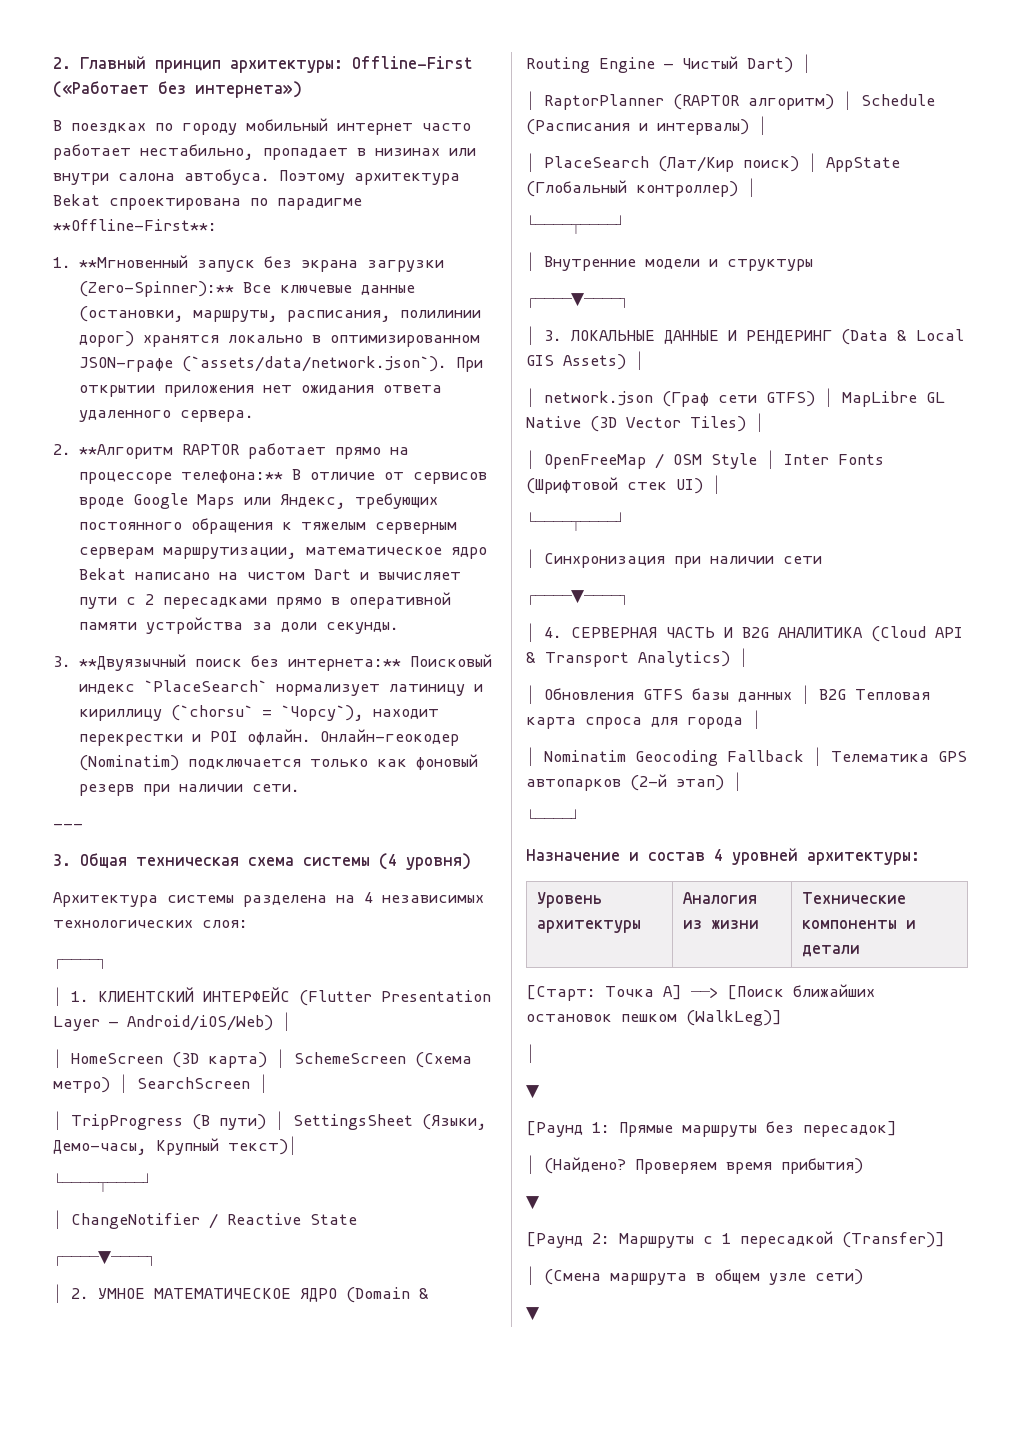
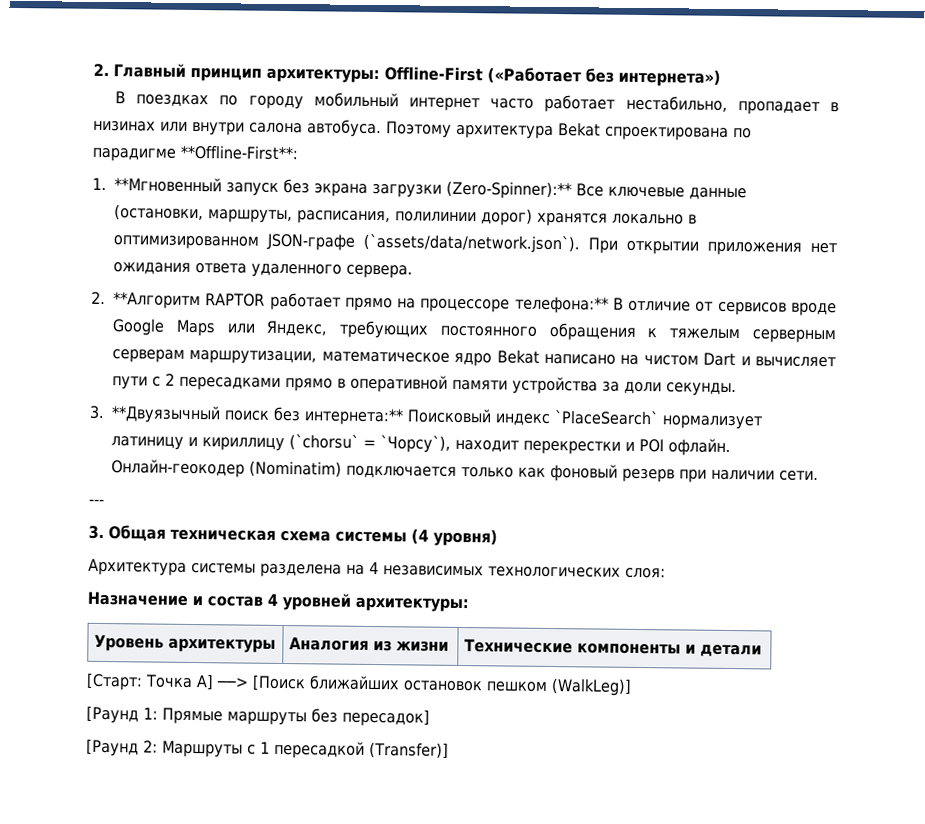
[53,959,107,969] [53,987,491,1006] [53,1012,291,1031] [53,1049,472,1068] [53,1074,268,1093] [53,1111,487,1130] [53,1136,297,1155] [53,1173,152,1192] [53,1210,357,1229] [53,1251,156,1266] [53,1284,429,1303] [526,54,811,73] [526,91,935,110] [526,116,767,135] [526,153,900,172] [526,178,756,197] [526,215,625,234] [526,252,813,271] [526,293,629,308] [526,326,964,345] [526,351,644,370] [526,388,945,407] [526,413,764,432] [526,450,884,469] [526,475,721,494] [526,512,625,531] [526,549,822,568] [526,590,629,605] [526,623,963,642] [526,648,748,667] [526,685,930,704] [526,710,761,729] [526,747,967,766] [526,772,742,791] [526,809,580,824] // ┌────┐ // │ 1. КЛИЕНТСКИЙ ИНТЕРФЕЙС (Flutter Presentation Layer — Android/iOS/Web) │ // │ HomeScreen (3D карта) │ SchemeScreen (Схема метро) │ SearchScreen │ // │ TripProgress (В пути) │ SettingsSheet (Языки, Демо-часы, Крупный текст)│ // └────┬────┘ // │ ChangeNotifier / Reactive State // ┌────▼────┐ // │ 2. УМНОЕ МАТЕМАТИЧЕСКОЕ ЯДРО (Domain & Routing Engine — Чистый Dart) │ // │ RaptorPlanner (RAPTOR алгоритм) │ Schedule (Расписания и интервалы) │ // │ PlaceSearch (Лат/Кир поиск) │ AppState (Глобальный контроллер) │ // └────┬────┘ // │ Внутренние модели и структуры // ┌────▼────┐ // │ 3. ЛОКАЛЬНЫЕ ДАННЫЕ И РЕНДЕРИНГ (Data & Local GIS Assets) │ // │ network.json (Граф сети GTFS) │ MapLibre GL Native (3D Vector Tiles) │ // │ OpenFreeMap / OSM Style │ Inter Fonts (Шрифтовой стек UI) │ // └────┬────┘ // │ Синхронизация при наличии сети // ┌────▼────┐ // │ 4. СЕРВЕРНАЯ ЧАСТЬ И B2G АНАЛИТИКА (Cloud API & Transport Analytics) │ // │ Обновления GTFS базы данных │ B2G Тепловая карта спроса для города │ // │ Nominatim Geocoding Fallback │ Телематика GPS автопарков (2-й этап) │ // └────┘ -> (666, 573) none
[526,1044,535,1063] [526,1085,540,1099] // │ // ▼ -> (632, 687) none
[526,1155,863,1174] [526,1196,540,1210] // │ (Найдено? Проверяем время прибытия) // ▼ -> (430, 717) none
[526,1266,863,1285] [526,1307,540,1321] // │ (Смена маршрута в общем узле сети) // ▼ -> (449, 750) none

